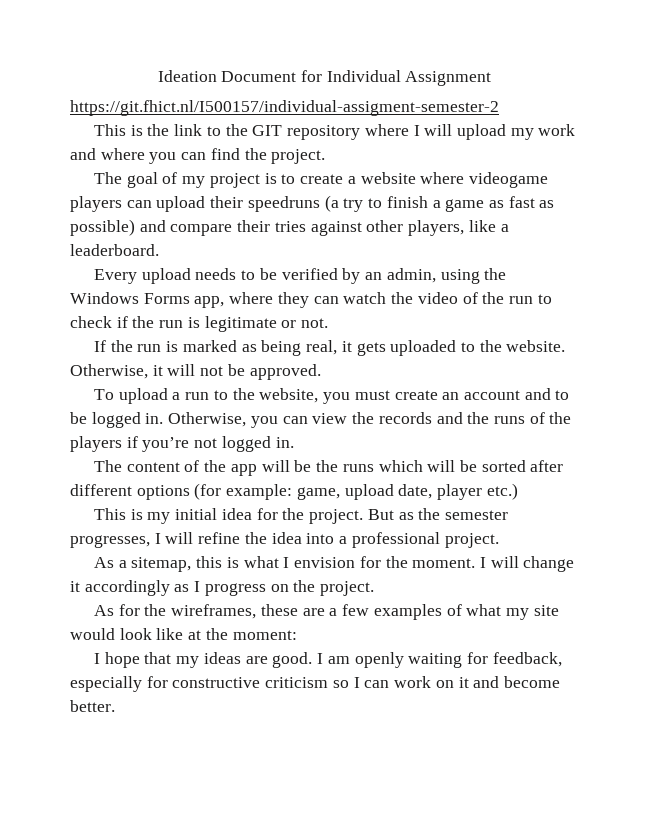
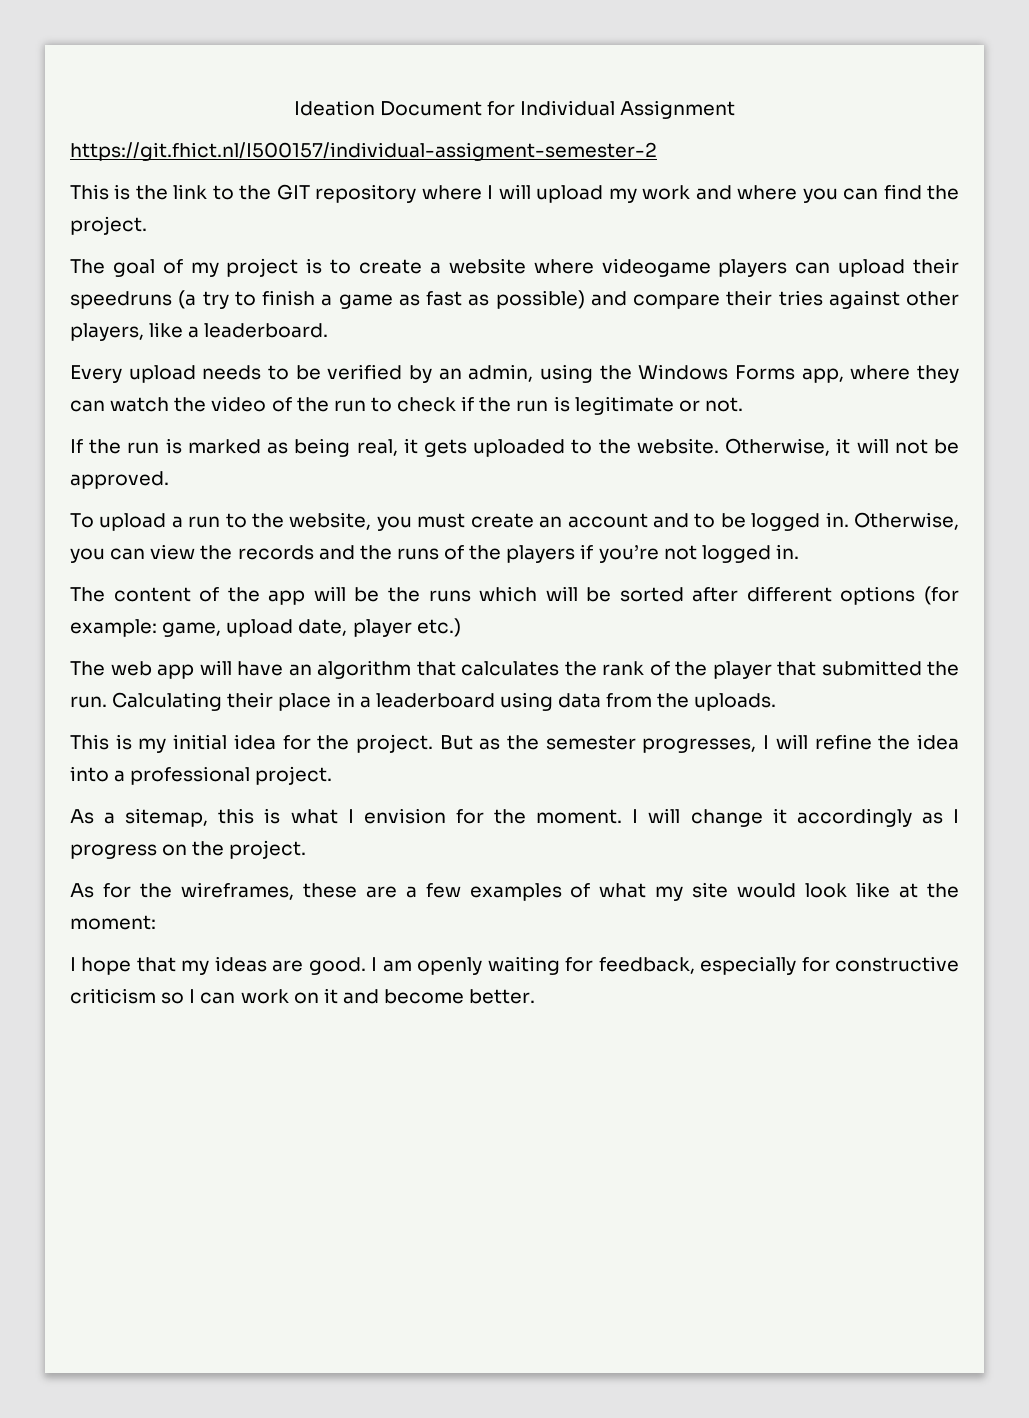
(518, 491) none -> [70,660,959,679] [70,692,777,711] // The web app will have an algorithm that calculates the rank of the player that submitted the run. Calculating their place in a leaderboard using data from the uploads.

